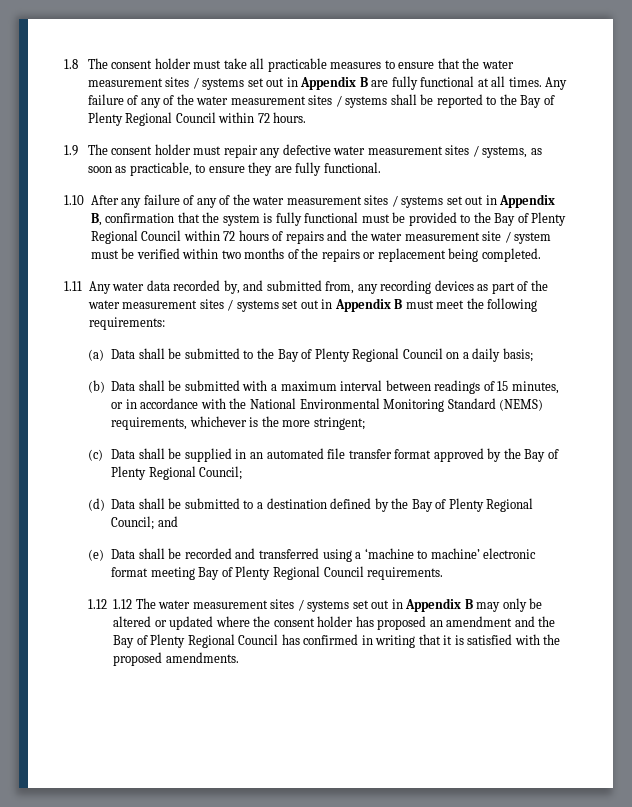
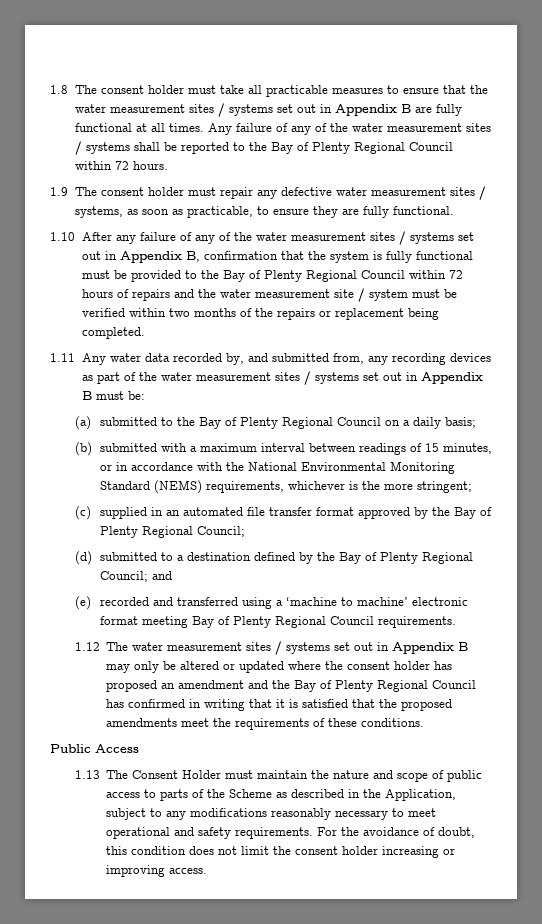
[436,298,538,312] [88,317,165,330] [87,348,182,361] meet the following requirements: // (a) Data shall be -> [127,391,145,400] [74,416,91,430] be: // (a)
[111,380,182,391] Data shall be -> (92, 449) none
[111,448,182,459] Data shall be -> (91, 513) none
[111,498,182,509] Data shall be -> (92, 558) none
[111,548,182,559] Data shall be -> (91, 603) none
[113,599,133,609] 1.12 -> (100, 646) none
[514,634,540,645] with -> [352,699,376,708] that
[165,652,239,663] amendments. -> [106,718,425,730] [50,744,139,753] [74,770,483,782] [106,789,457,801] [106,808,437,820] [106,827,476,839] [106,846,456,858] [106,865,208,877] amendments meet the requirements of these conditions. // Public Access // 1.13 The Consent Holder must maintain the nature and scope of public access to parts of the Scheme as described in the Application, subject to any modifications reasonably necessary to meet operational and safety requirements. For the avoidance of doubt, this condition does not limit the consent holder increasing or improving access.

